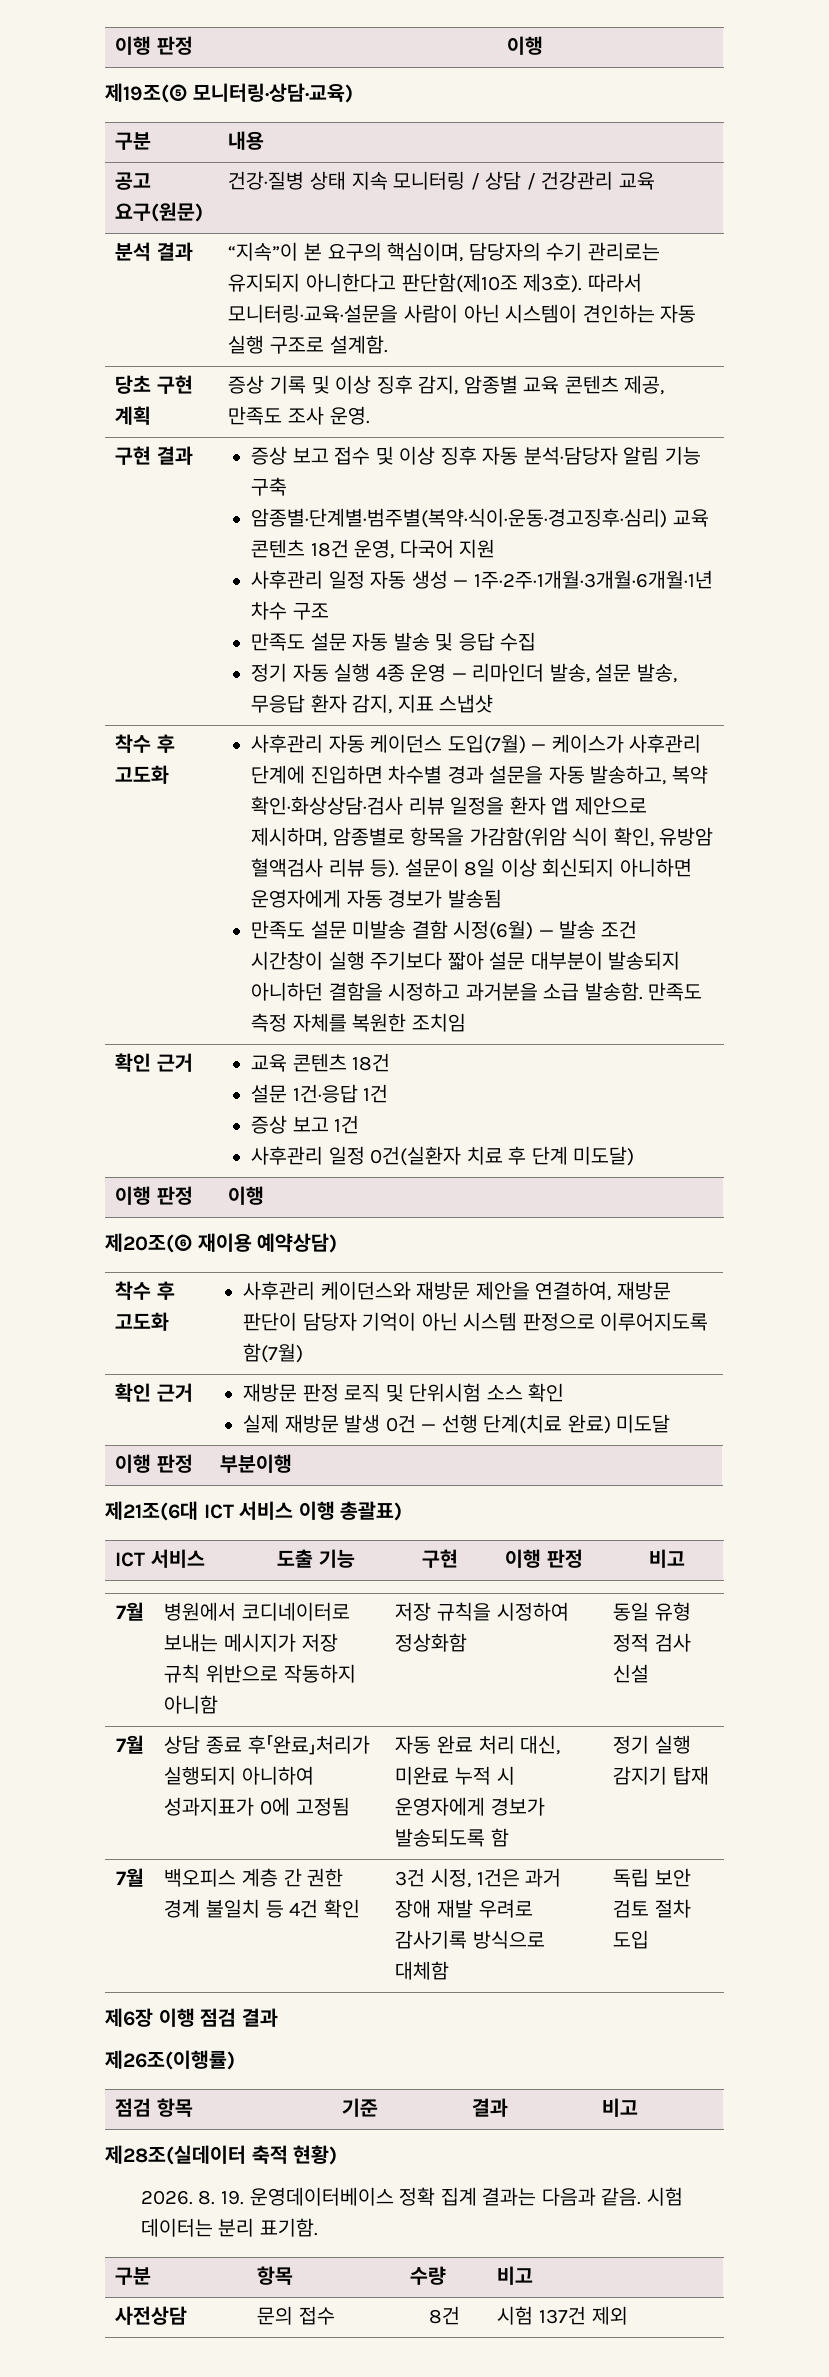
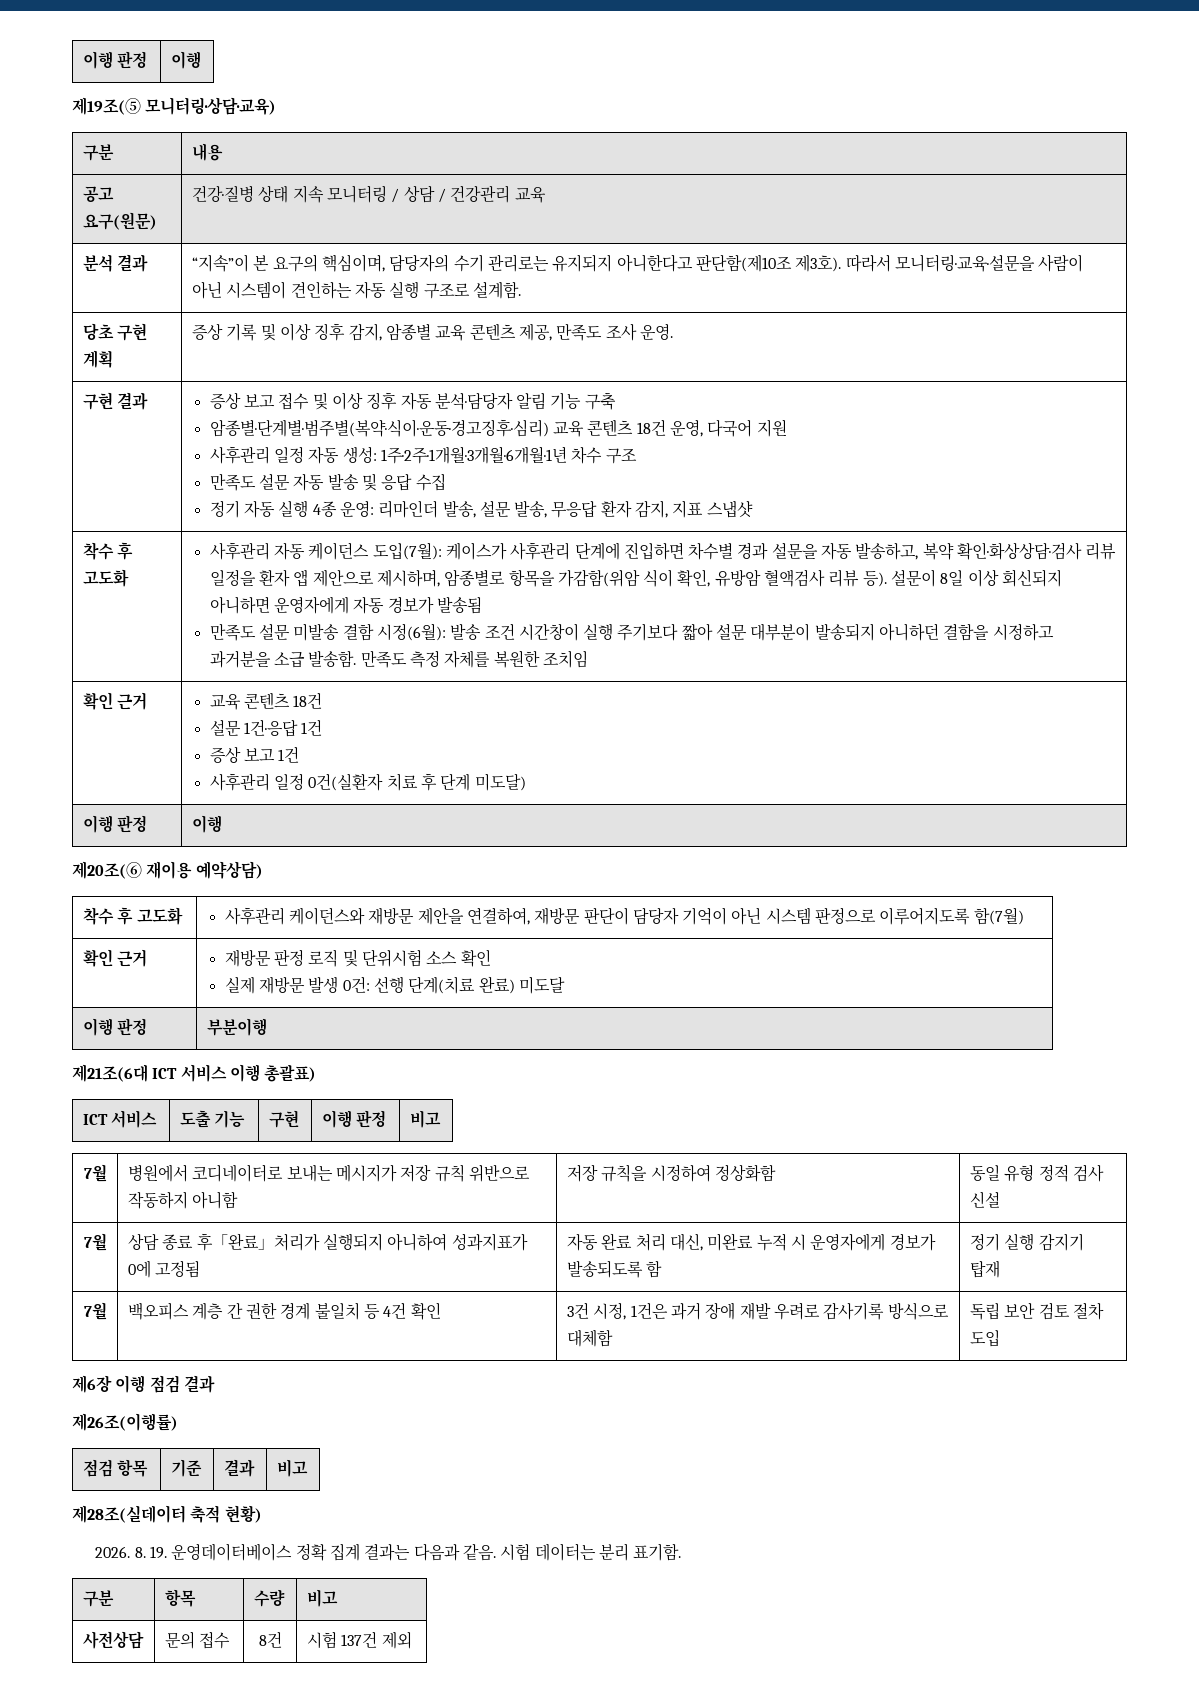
[411,570,469,589] 생성 — -> [342,446,377,463] 생성:
[410,663,467,682] 운영 — -> [339,501,374,517] 운영:
[447,734,547,754] 도입(7월) — -> [372,542,442,560] 도입(7월):
[453,920,554,940] 시정(6월) — -> [376,623,446,641] 시정(6월):
[385,1414,437,1433] 0건 — -> [342,976,370,993] 0건:

